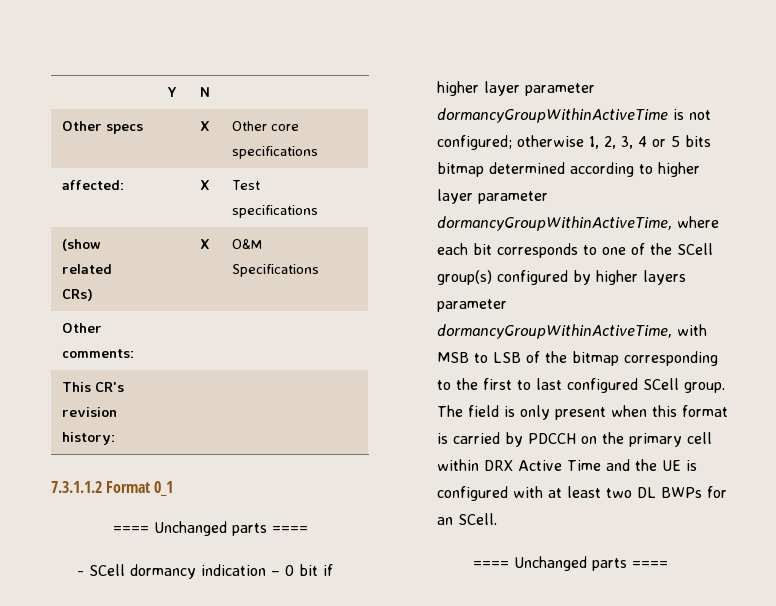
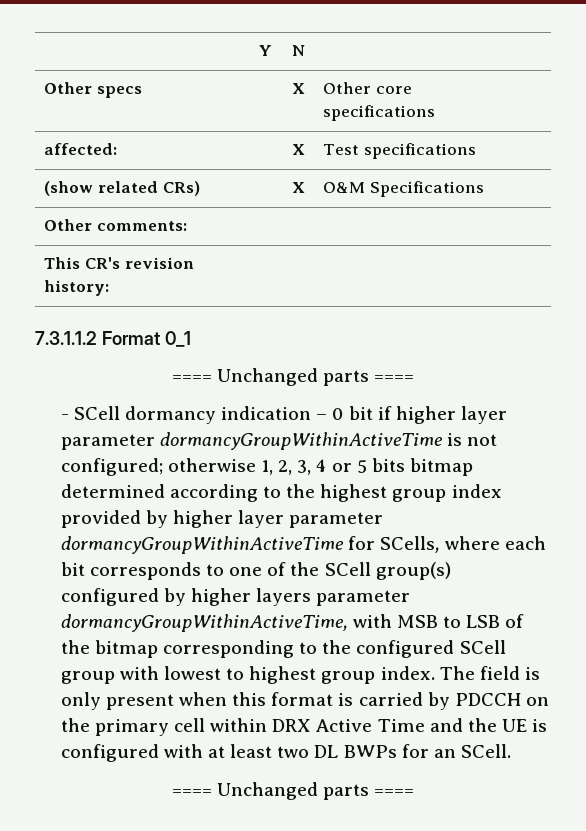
[658,162,701,177] [437,189,549,204] [437,216,673,231] higher layer parameter dormancyGroupWithinActiveTime, -> [286,484,502,502] [60,510,384,528] [60,536,441,554] the highest group index provided by higher layer parameter dormancyGroupWithinActiveTime for SCells,
[483,378,726,393] first to last configured SCell group. -> [356,640,506,658] [60,666,435,684] configured SCell group with lowest to highest group index.

